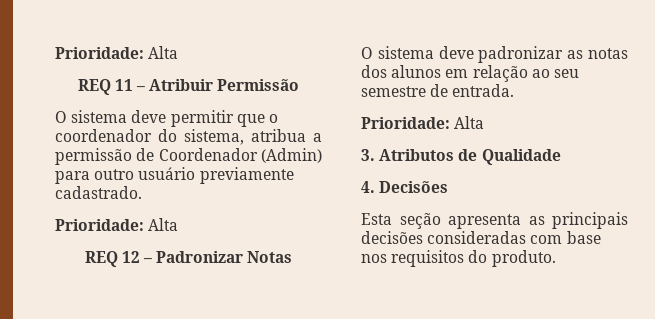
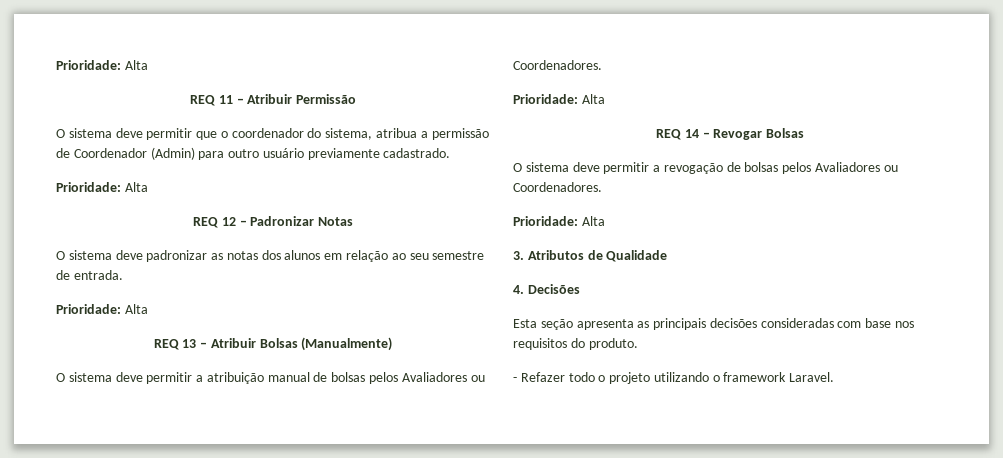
(485, 122) none -> [153,337,393,351] [56,372,485,384] [513,60,602,70] [513,94,605,104] [655,128,805,140] [513,162,898,174] [513,182,602,192] [513,216,605,226] // REQ 13 – Atribuir Bolsas (Manualmente) // O sistema deve permitir a atribuição manual de bolsas pelos Avaliadores ou Coordenadores. // Prioridade: Alta // REQ 14 – Revogar Bolsas // O sistema deve permitir a revogação de bolsas pelos Avaliadores ou Coordenadores. // Prioridade: Alta
(556, 258) none -> [513,372,835,384] // - Refazer todo o projeto utilizando o framework Laravel.

